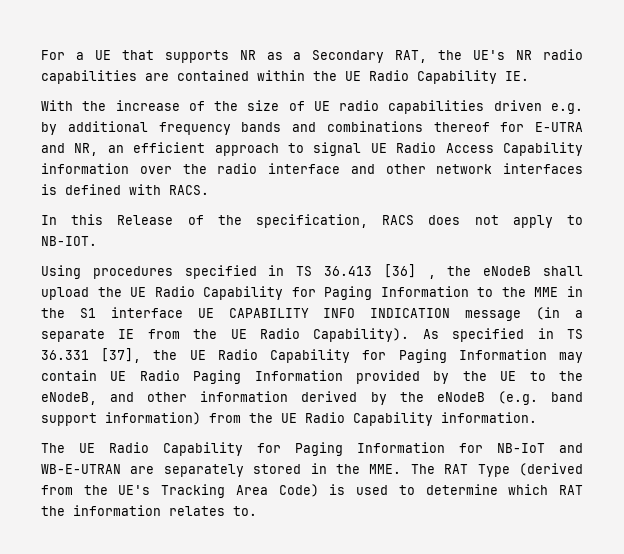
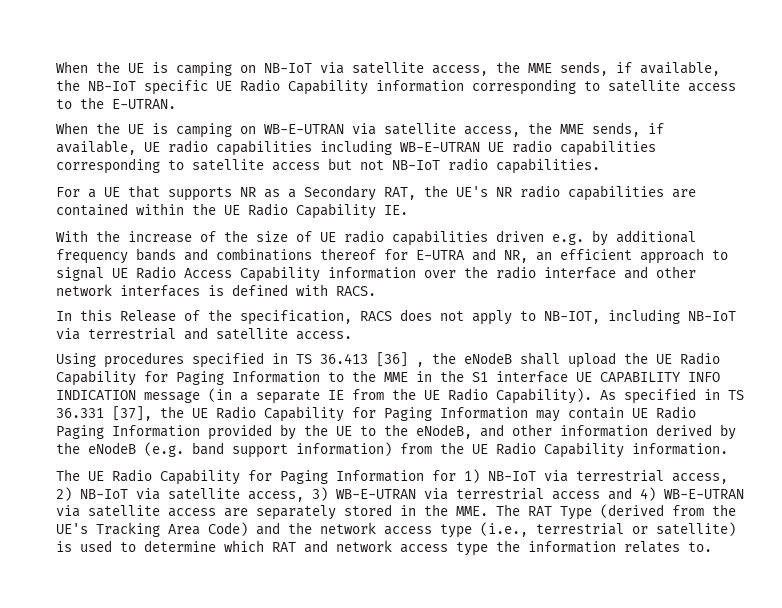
(41, 55) none -> [56,61,720,77] [56,79,736,95] [56,97,176,109] [56,122,664,138] [56,140,656,156] [56,158,600,174] When the UE is camping on NB-IoT via satellite access, the MME sends, if available, the NB-IoT specific UE Radio Capability information corresponding to satellite access to the E-UTRAN. // When the UE is camping on WB-E-UTRAN via satellite access, the MME sends, if available, UE radio capabilities including WB-E-UTRAN UE radio capabilities corresponding to satellite access but not NB-IoT radio capabilities. //
[41,236,97,246] NB-IOT. -> [544,309,736,324] [56,327,352,340] NB-IOT, including NB-IoT via terrestrial and satellite access.
[497,443,583,453] [41,464,121,474] NB-IoT and WB-E-UTRAN -> [464,469,728,484] [56,487,744,502] [56,505,216,517] 1) NB-IoT via terrestrial access, 2) NB-IoT via satellite access, 3) WB-E-UTRAN via terrestrial access and 4) WB-E-UTRAN via satellite access
(319, 490) none -> [256,522,736,538] and the network access type (i.e., terrestrial or satellite)
(584, 490) none -> [304,540,488,556] and network access type

